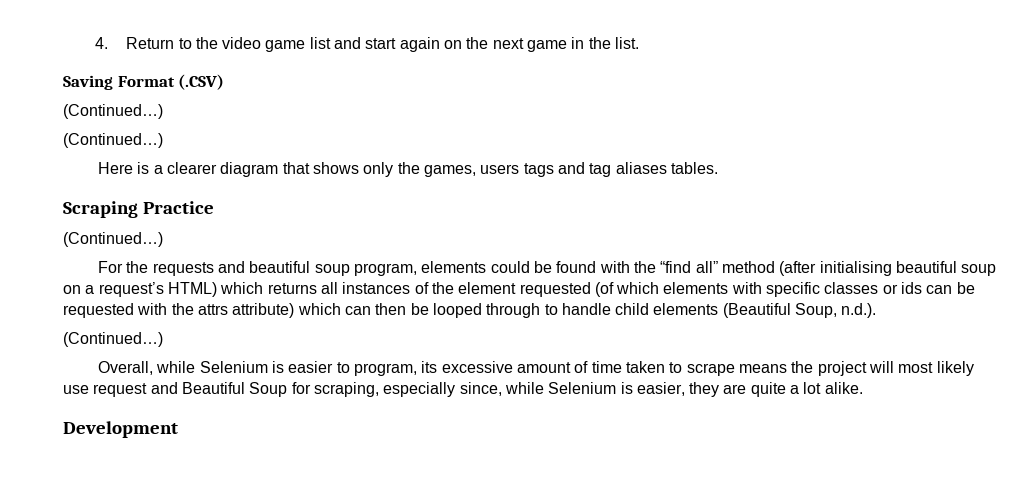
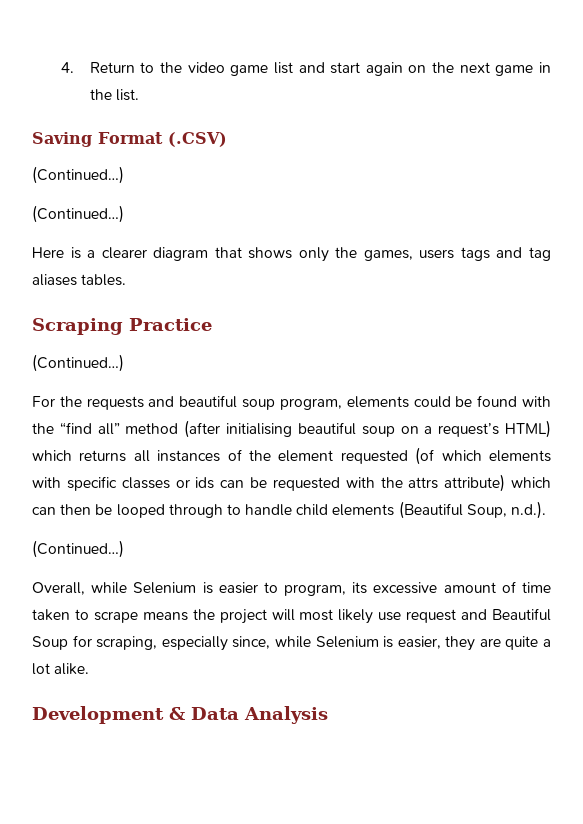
(178, 429) none -> [169,706,328,724] & Data Analysis

